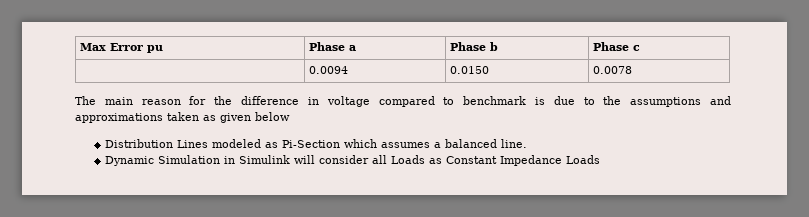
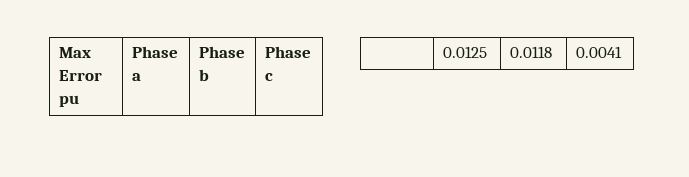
[308,66,348,74] [449,66,489,74] [592,66,632,74] [75,96,731,107] [75,112,290,123] [104,139,527,148] [104,155,600,166] 0.0094 | 0.0150 | 0.0078 // The main reason for the difference in voltage compared to benchmark is due to the assumptions and approximations taken as given below // Distribution Lines modeled as Pi-Section which assumes a balanced line. // Dynamic Simulation in Simulink will consider all Loads as Constant Impedance Loads -> [442,46,487,58] [509,46,552,58] [575,46,622,58] 0.0125 | 0.0118 | 0.0041

